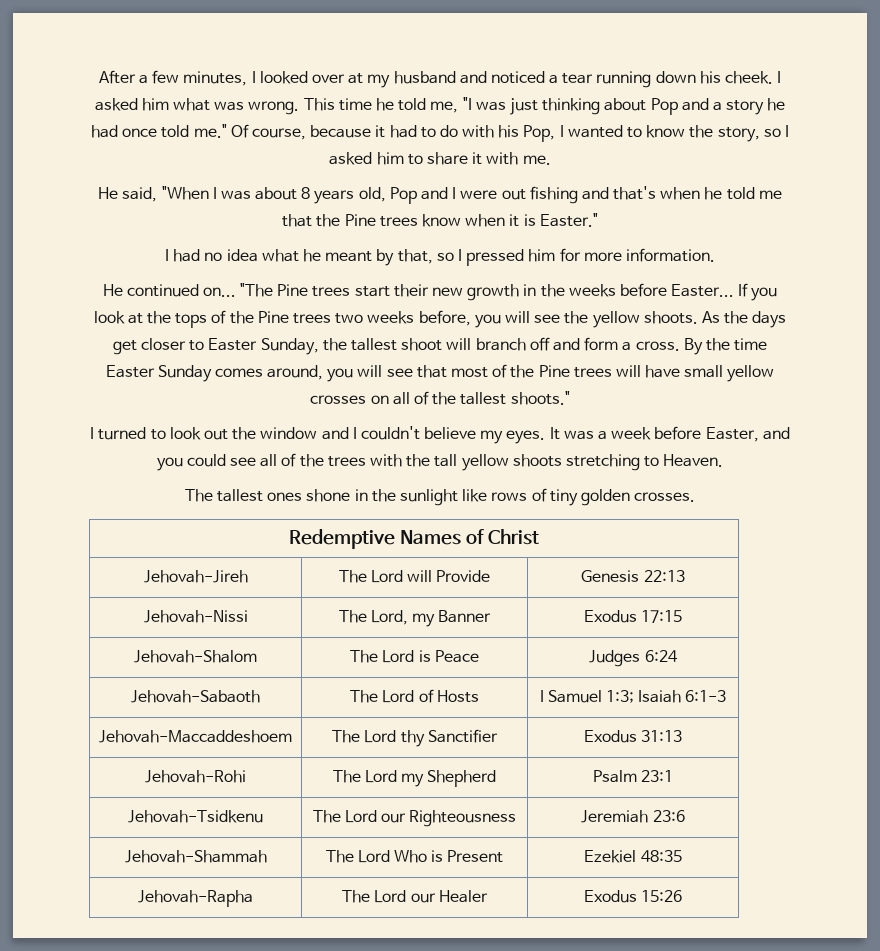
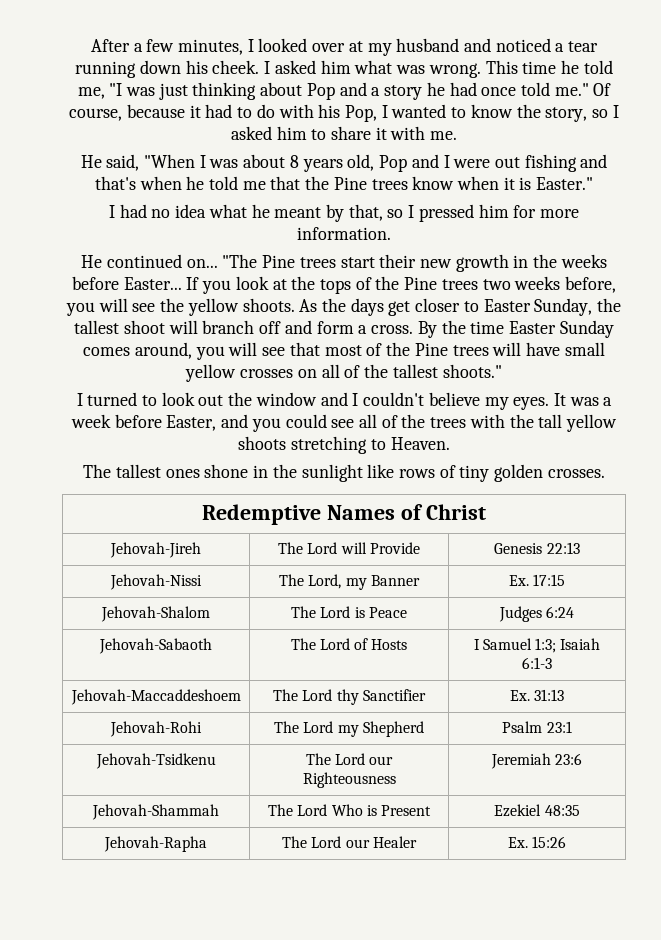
[583,610,637,623] Exodus -> [508,575,529,586] Ex.
[583,730,637,743] Exodus -> [509,690,530,701] Ex.
[583,890,637,903] Exodus -> [507,837,528,848] Ex.

